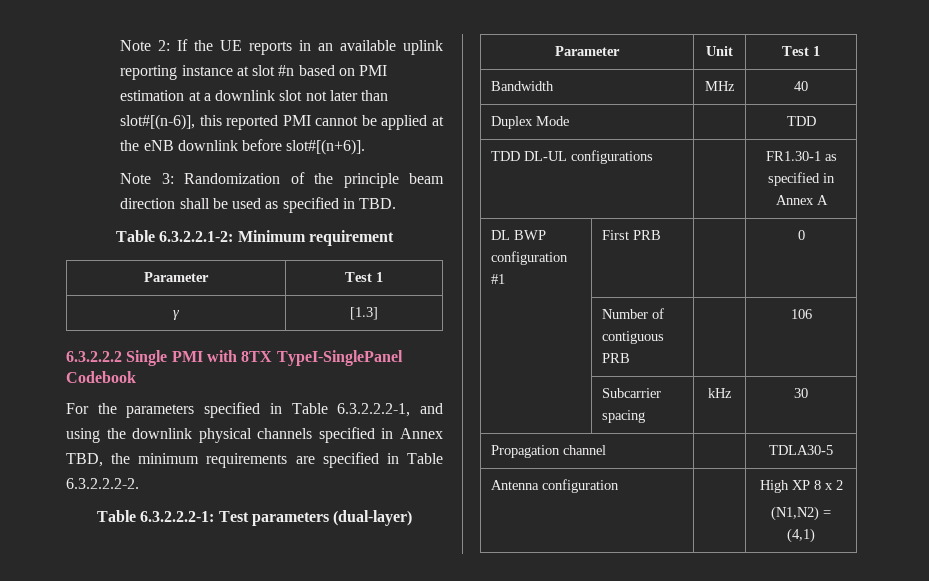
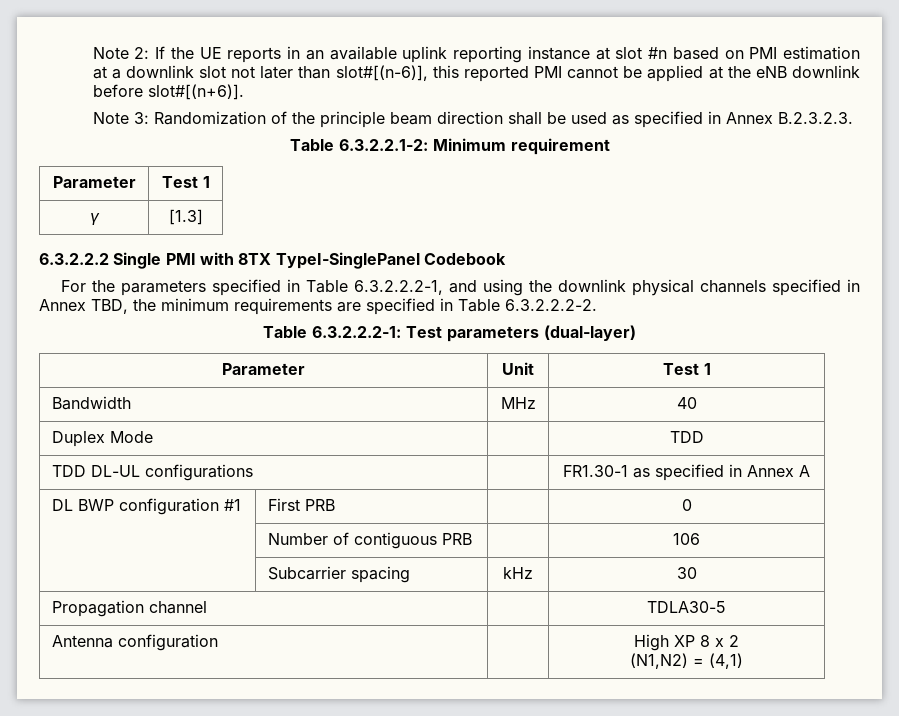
[359,198,397,209] TBD. -> [725,112,853,124] Annex B.2.3.2.3.

